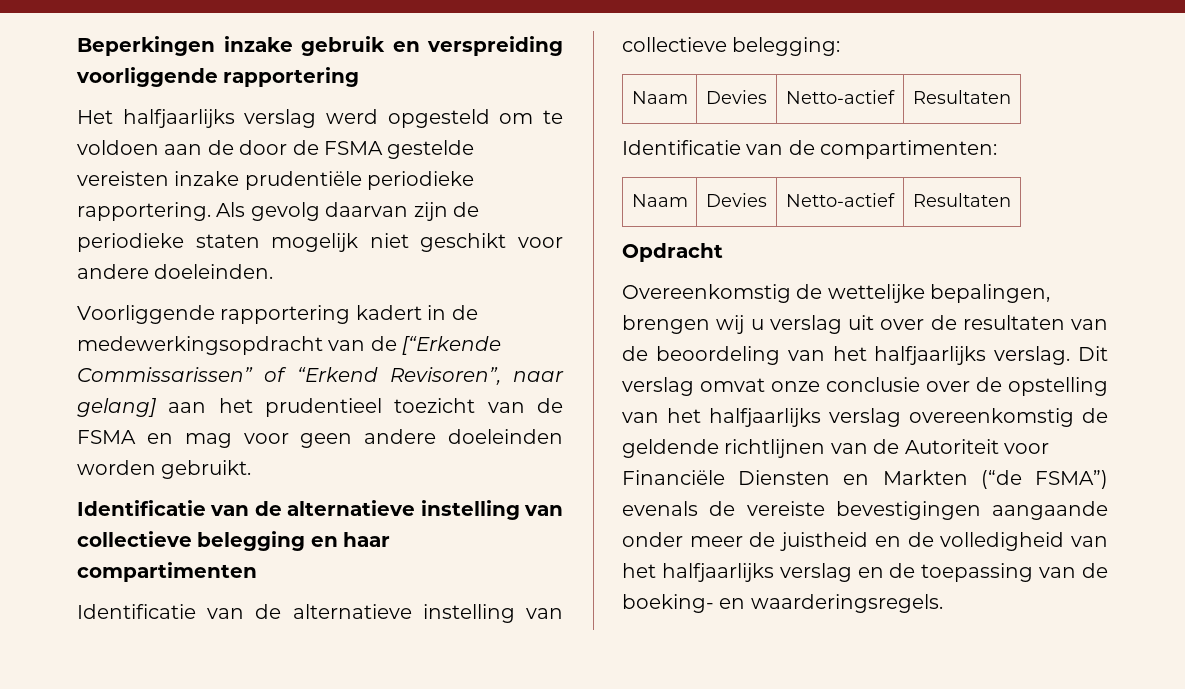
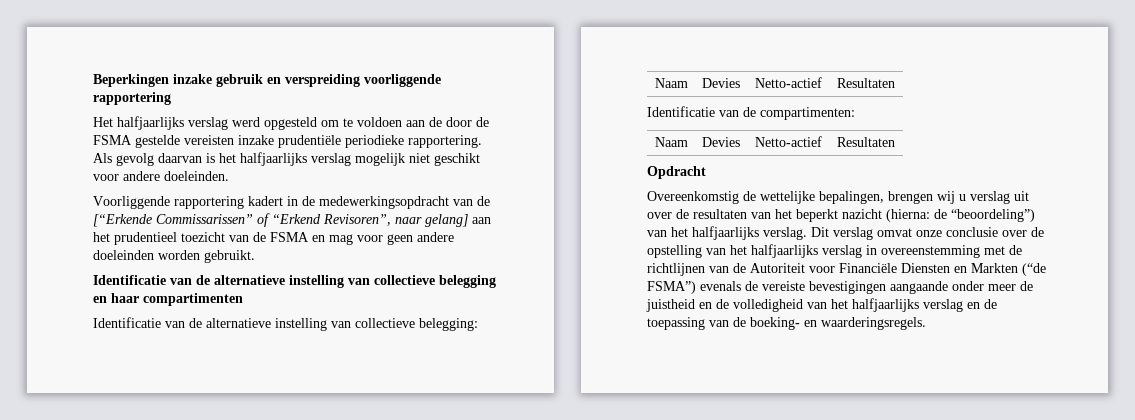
[413,202,479,221] [77,233,260,252] zijn de periodieke staten -> [206,152,351,166] is het halfjaarlijks verslag
[622,346,780,365] de beoordeling -> [775,209,1035,222] het beperkt nazicht (hierna: de “beoordeling”)
[909,408,1108,427] [622,439,719,458] overeenkomstig de geldende -> [866,245,1022,258] in overeenstemming met de

